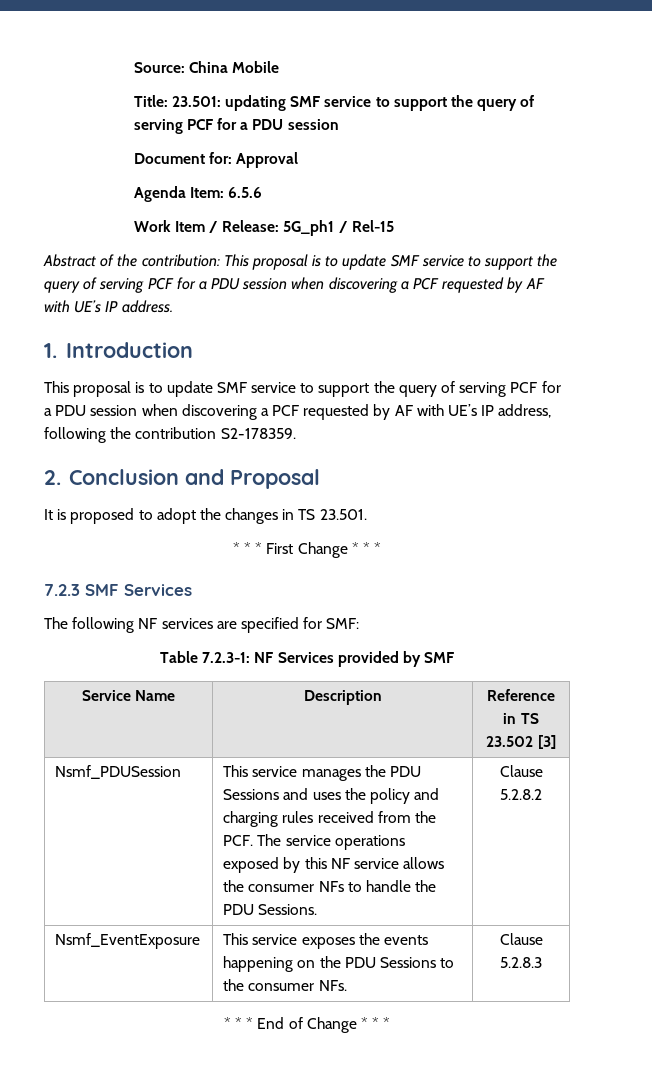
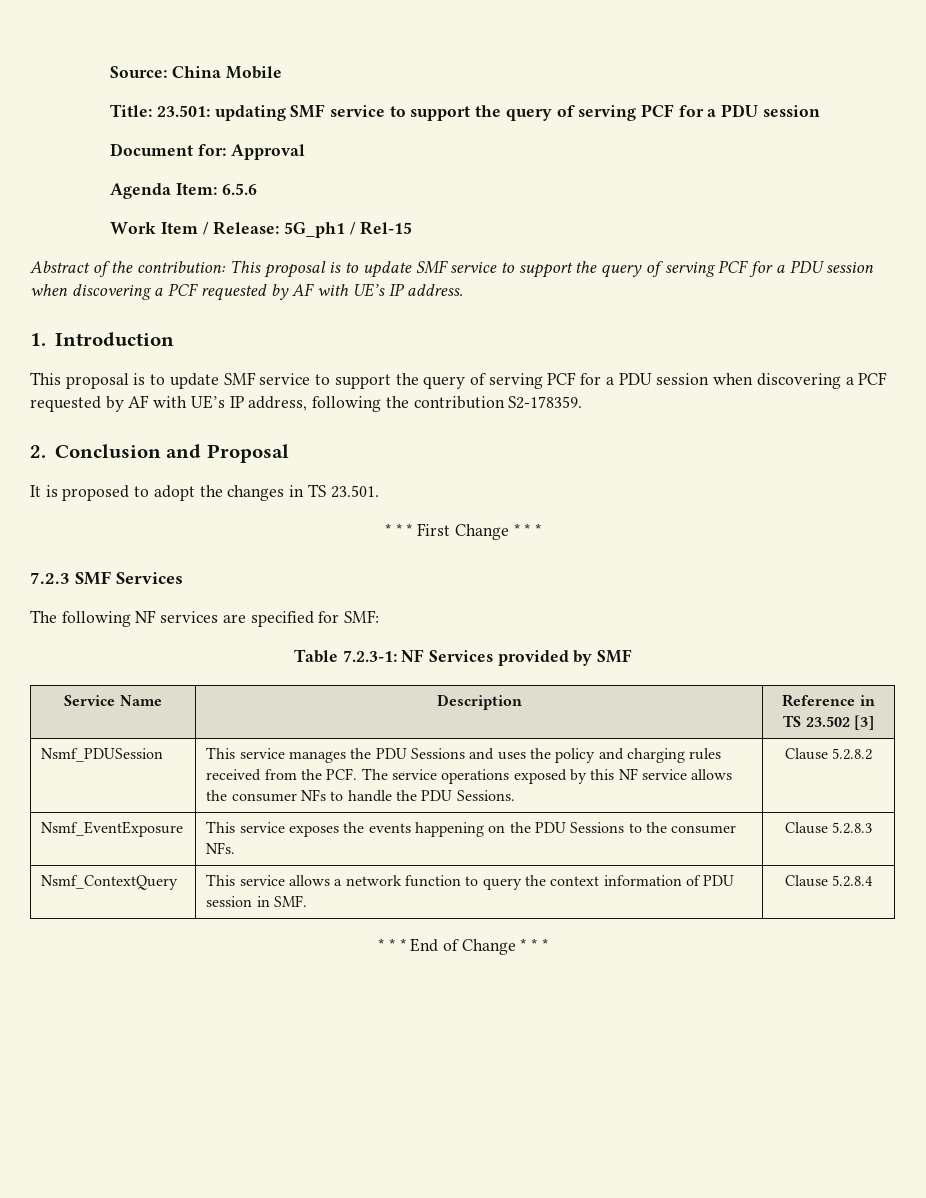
(542, 962) none -> [41,875,179,890] [206,874,735,890] [206,895,308,907] [784,875,874,887] // Nsmf_ContextQuery | This service allows a network function to query the context information of PDU session in SMF. | Clause 5.2.8.4

